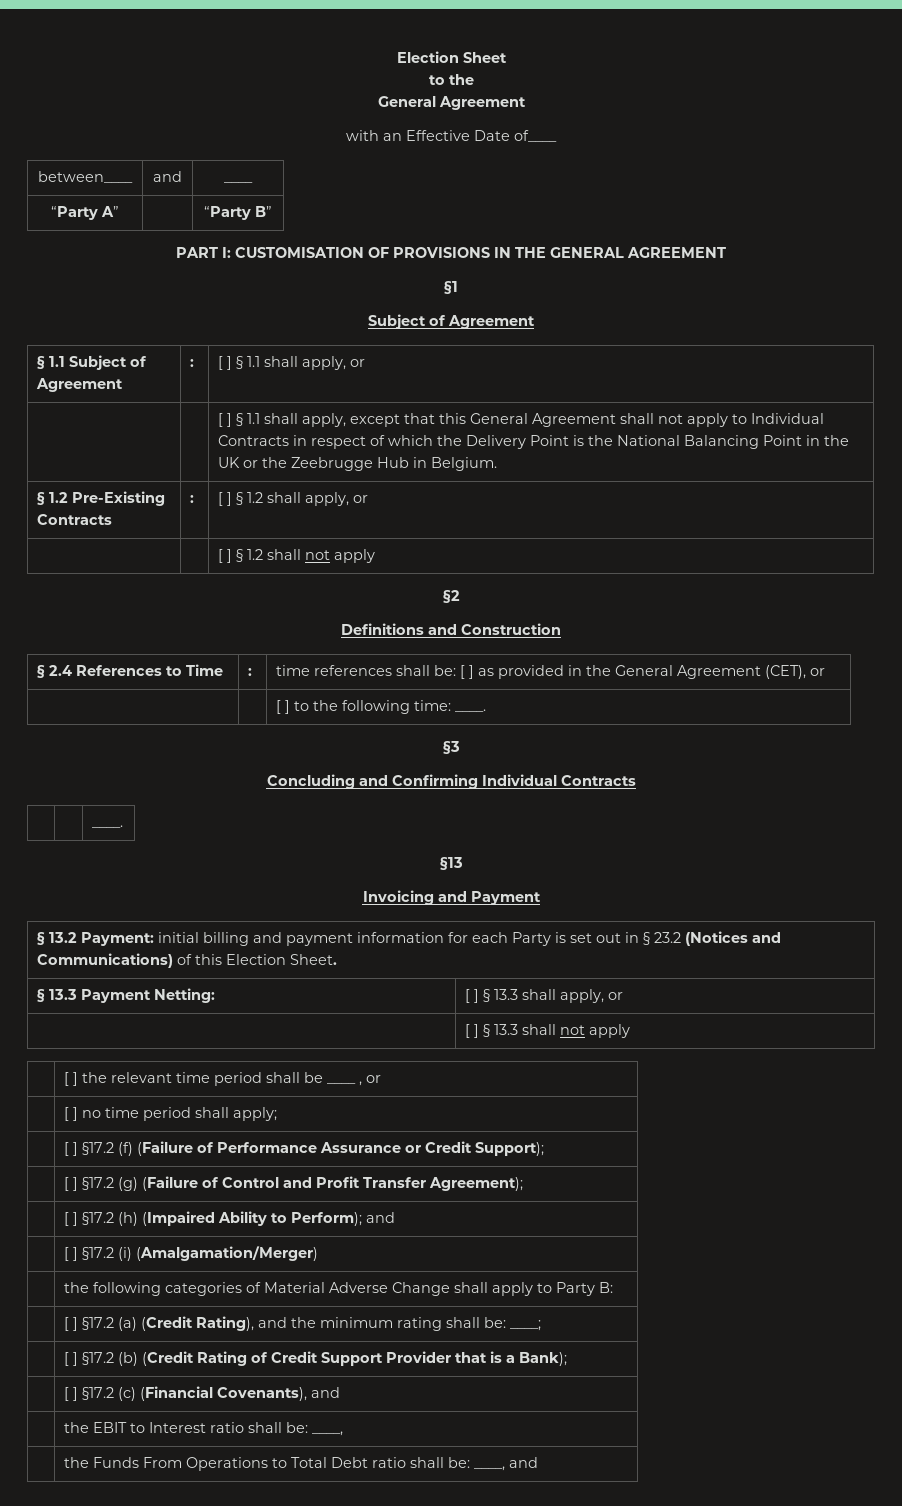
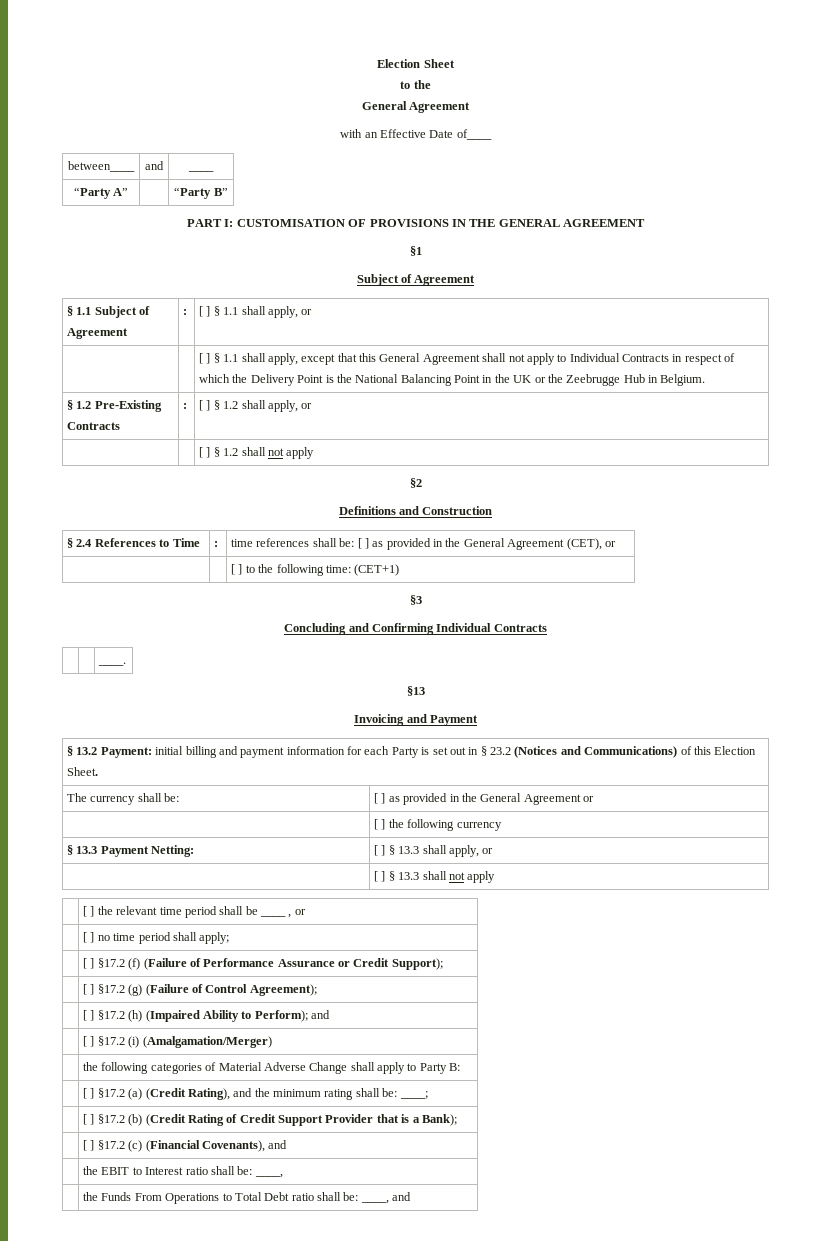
[455,709,487,712] ____. -> [354,564,400,576] (CET+1)
(338, 959) none -> [67,793,180,805] [374,793,595,805] [374,819,502,831] // The currency shall be: | [ ] as provided in the General Agreement or // | [ ] the following currency
[283,1176,427,1188] and Profit Transfer -> (248, 988) none

